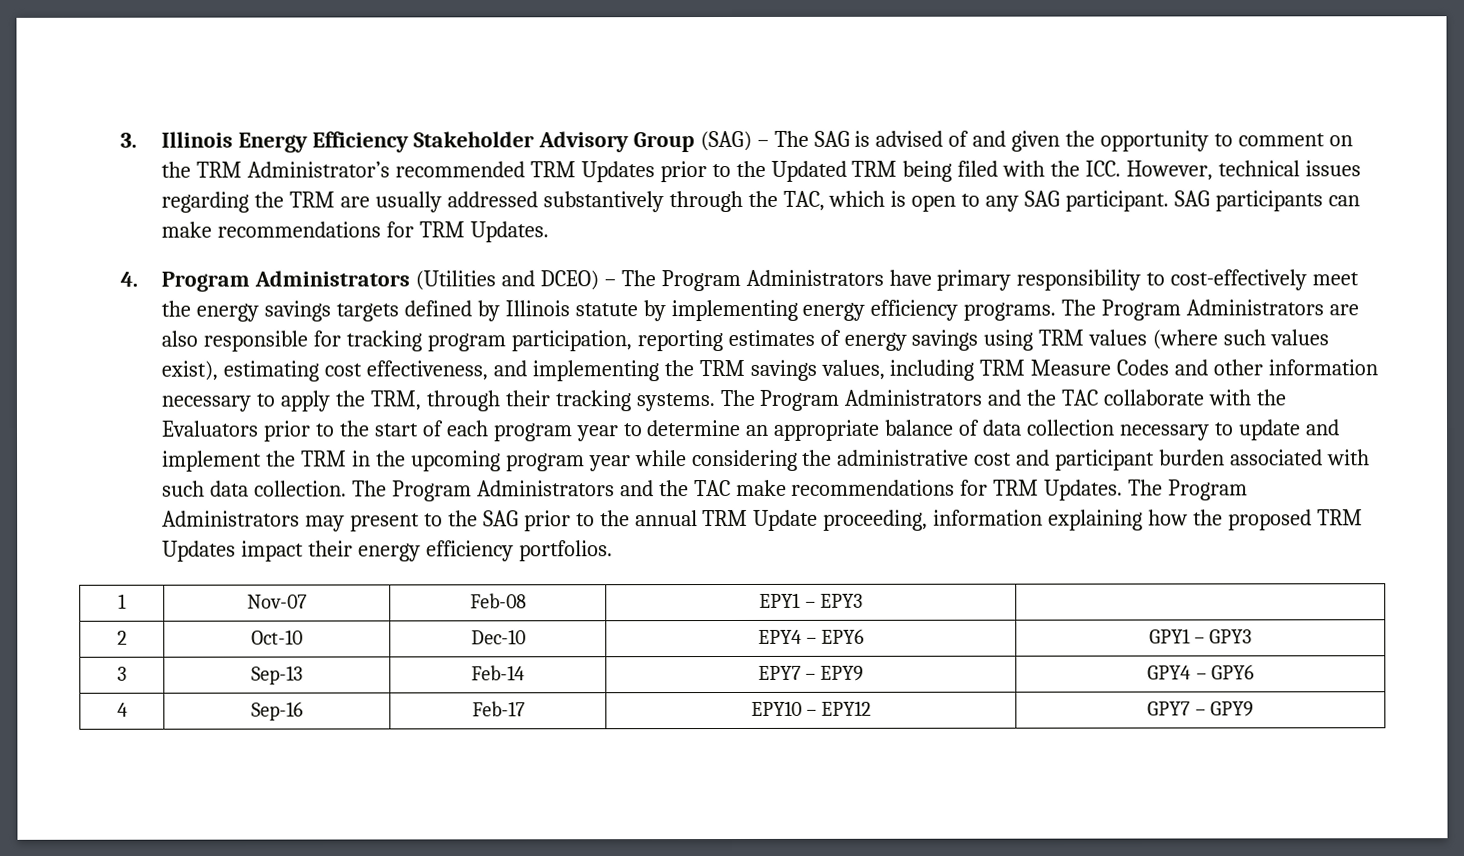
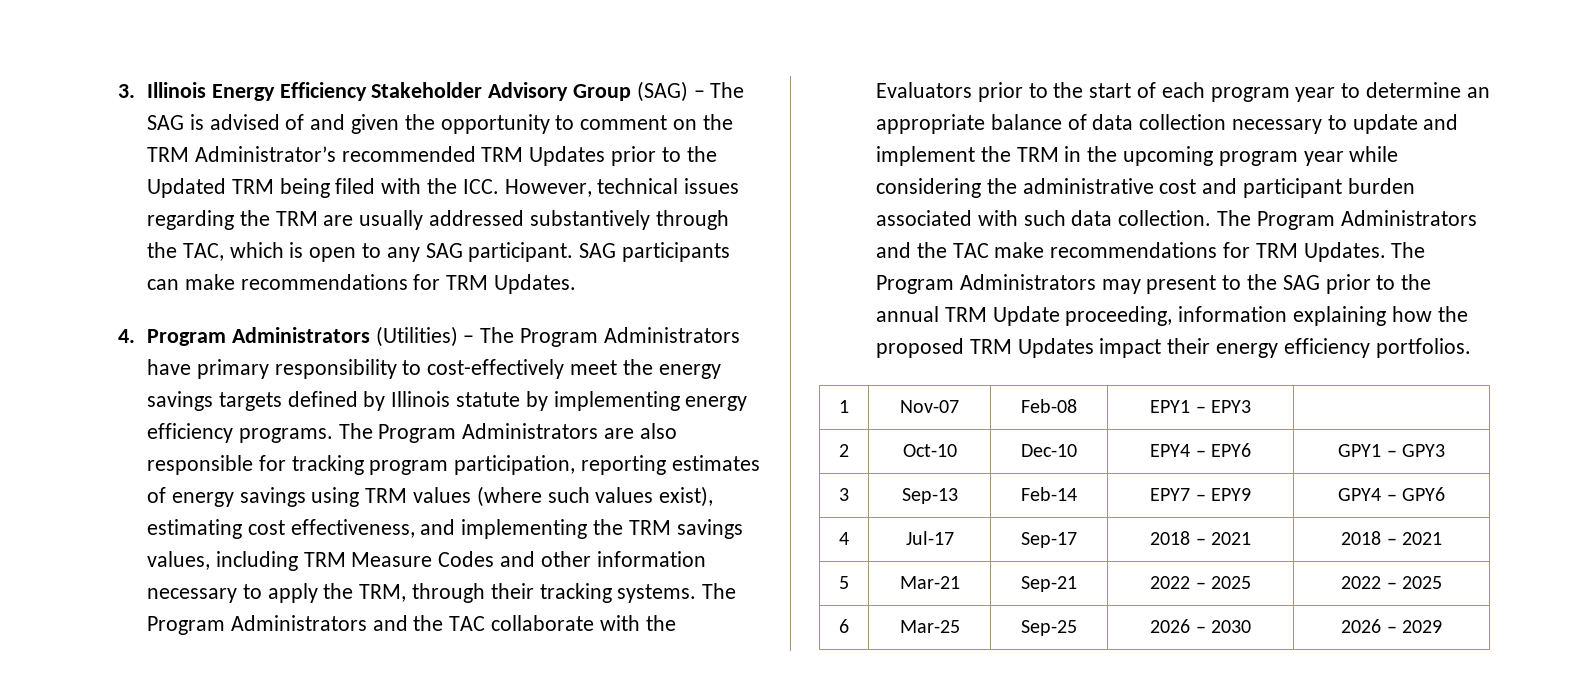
[414,270,599,291] (Utilities and DCEO) -> [375,326,458,347] (Utilities)
[251,701,303,721] [471,701,525,717] [750,700,872,716] [1147,701,1254,717] Sep-16 | Feb-17 | EPY10 – EPY12 | GPY7 – GPY9 -> [905,531,954,545] [1021,532,1077,548] [1150,531,1251,545] [1341,531,1442,545] [839,576,849,589] [899,576,960,589] [1021,576,1077,592] [1150,576,1251,589] [1341,576,1442,589] [839,619,849,633] [899,620,960,633] [1021,620,1077,636] [1150,619,1251,633] [1341,619,1442,633] Jul-17 | Sep-17 | 2018 – 2021 | 2018 – 2021 // 5 | Mar-21 | Sep-21 | 2022 – 2025 | 2022 – 2025 // 6 | Mar-25 | Sep-25 | 2026 – 2030 | 2026 – 2029

